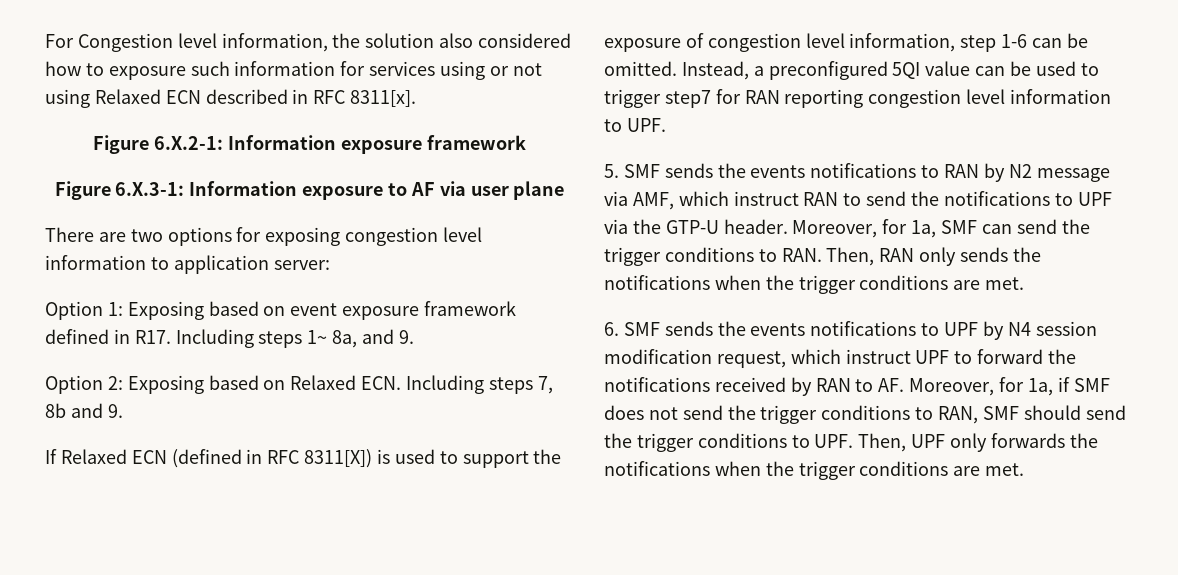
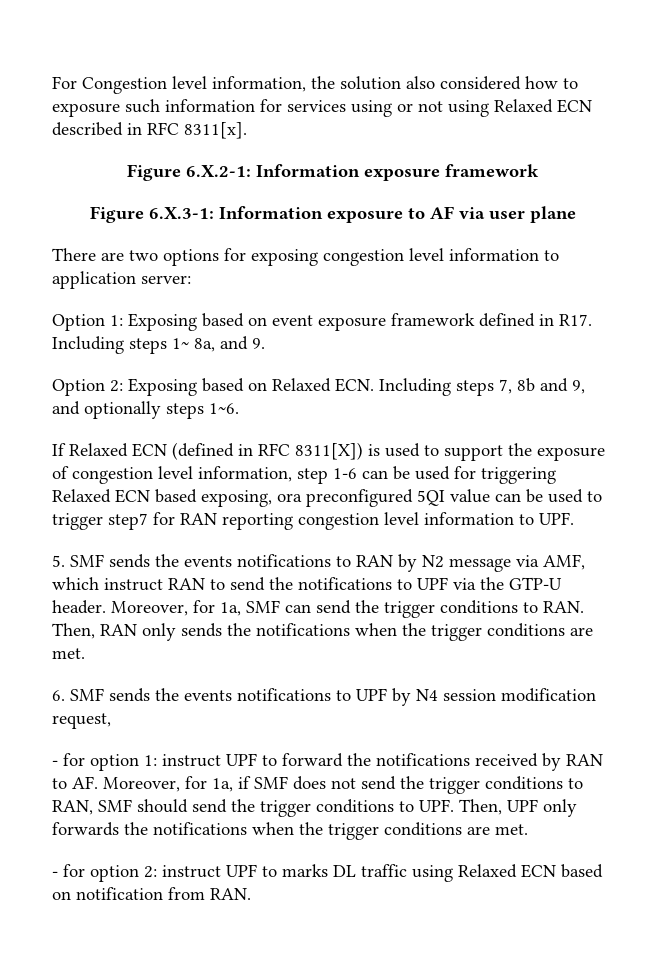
[107,404,123,418] 9. -> [572,380,585,394] [52,401,239,419] 9, and optionally steps 1~6.
[604,61,764,80] omitted. Instead, a -> [415,466,556,484] [52,489,302,507] used for triggering Relaxed ECN based exposing, ora
[790,349,841,364] which -> [52,753,157,771] // - for option 1:
(1025, 469) none -> [52,864,603,882] [52,887,251,900] // - for option 2: instruct UPF to marks DL traffic using Relaxed ECN based on notification from RAN.

